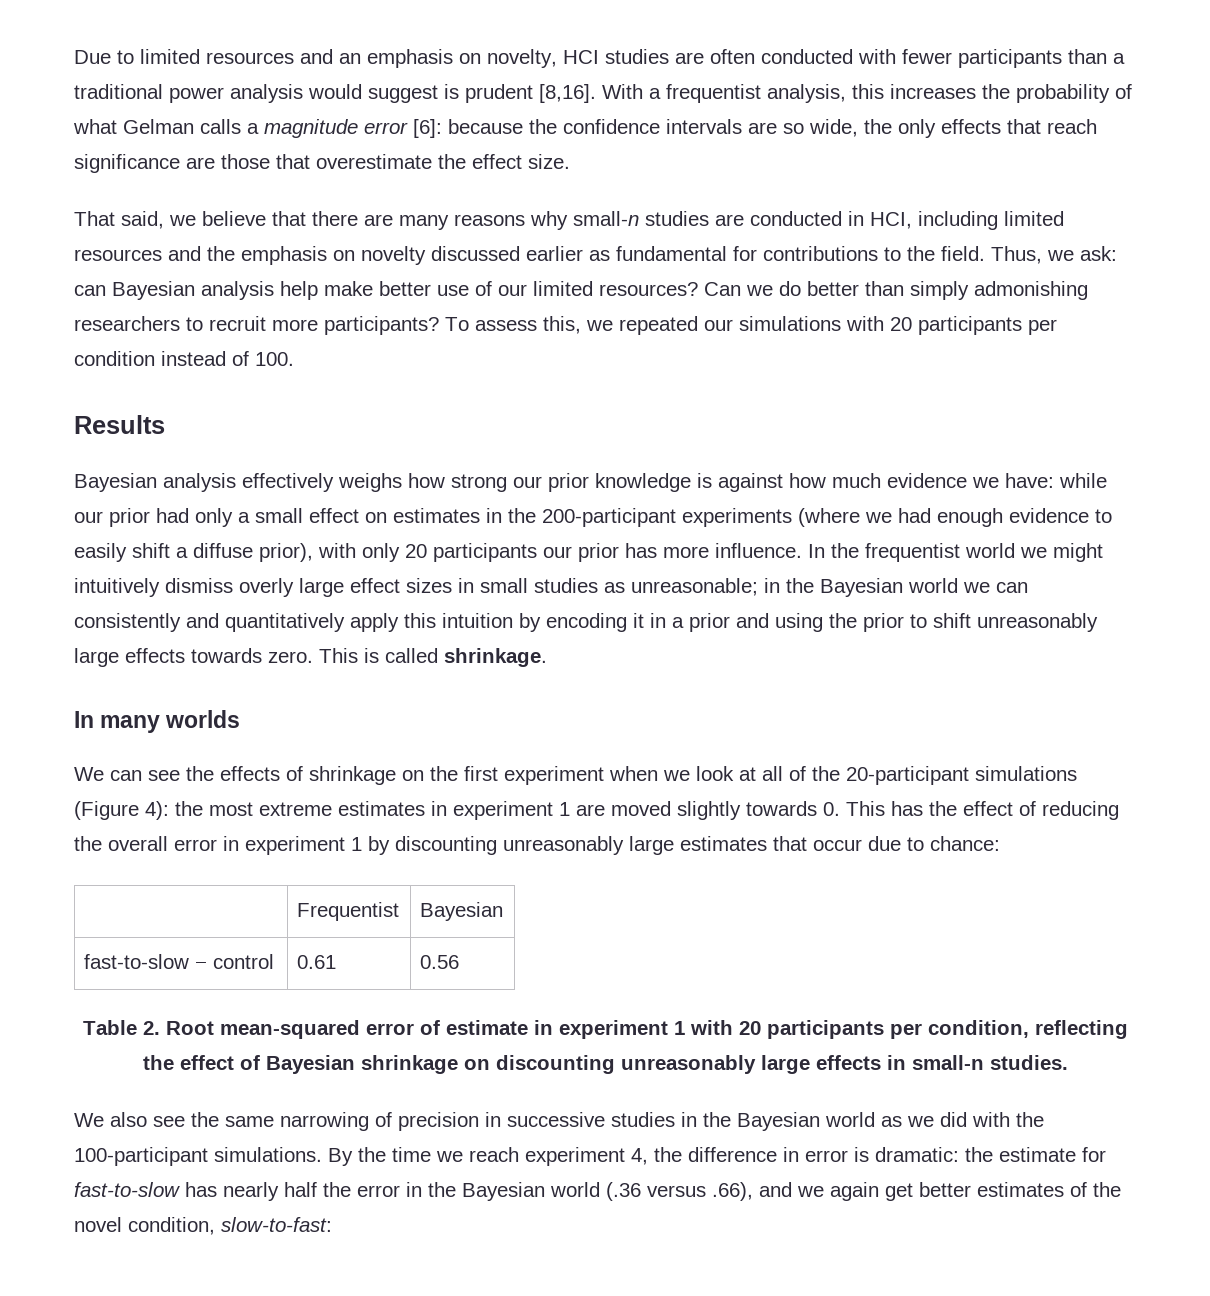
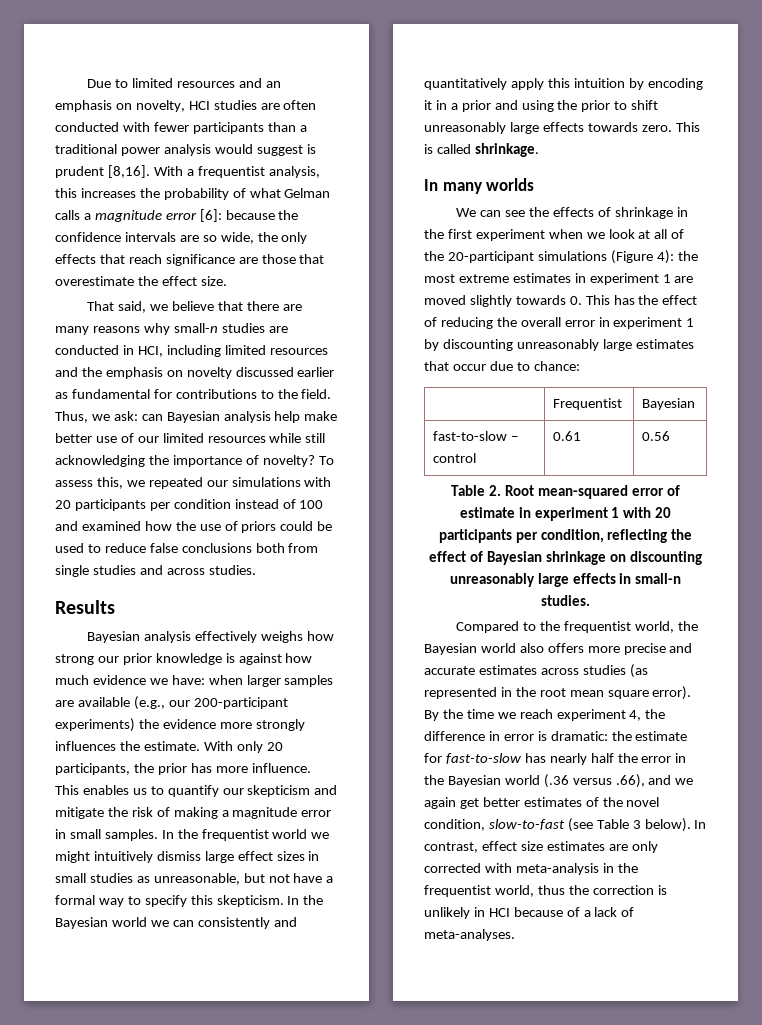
[599,281,1088,300] [74,316,439,335] resources? Can we do better than simply admonishing researchers to recruit more participants? -> [207,433,326,443] [55,455,315,467] resources while still acknowledging the importance of novelty?
[255,352,294,366] 100. -> [299,500,324,509] [55,521,333,533] [55,543,319,553] [55,565,256,577] 100 and examined how the use of priors could be used to reduce false conclusions both from single studies and across studies.
[1059,473,1107,488] [74,508,1112,527] [74,543,802,562] while our prior had only a small effect on estimates in the 200-participant experiments (where we had enough evidence to easily shift a diffuse prior), with only 20 participants our prior has more influence. -> [208,675,334,687] [55,696,288,710] [55,718,305,732] [55,741,283,753] [55,763,311,775] [55,785,338,797] [55,807,332,819] [55,829,158,841] when larger samples are available (e.g., our 200-participant experiments) the evidence more strongly influences the estimate. With only 20 participants, the prior has more influence. This enables us to quantify our skepticism and mitigate the risk of making a magnitude error in small samples.
[239,578,294,597] overly -> (201, 856) none
[631,578,780,596] unreasonable; in -> [153,873,334,885] [55,895,300,907] unreasonable, but not have a formal way to specify this skepticism. In
[402,770,424,781] on -> [676,207,688,217] in
[74,1112,1044,1131] [74,1147,322,1166] We also see the same narrowing of precision in successive studies in the Bayesian world as we did with the 100-participant simulations. -> [456,621,698,633] [424,643,693,655] [424,664,648,678] [424,686,692,700] Compared to the frequentist world, the Bayesian world also offers more precise and accurate estimates across studies (as represented in the root mean square error).
[221,1217,332,1232] slow-to-fast: -> [488,818,707,832] [424,841,658,853] [424,863,638,875] [424,885,667,897] [424,907,635,919] [424,929,515,941] slow-to-fast (see Table 3 below). In contrast, effect size estimates are only corrected with meta-analysis in the frequentist world, thus the correction is unlikely in HCI because of a lack of meta-analyses.

